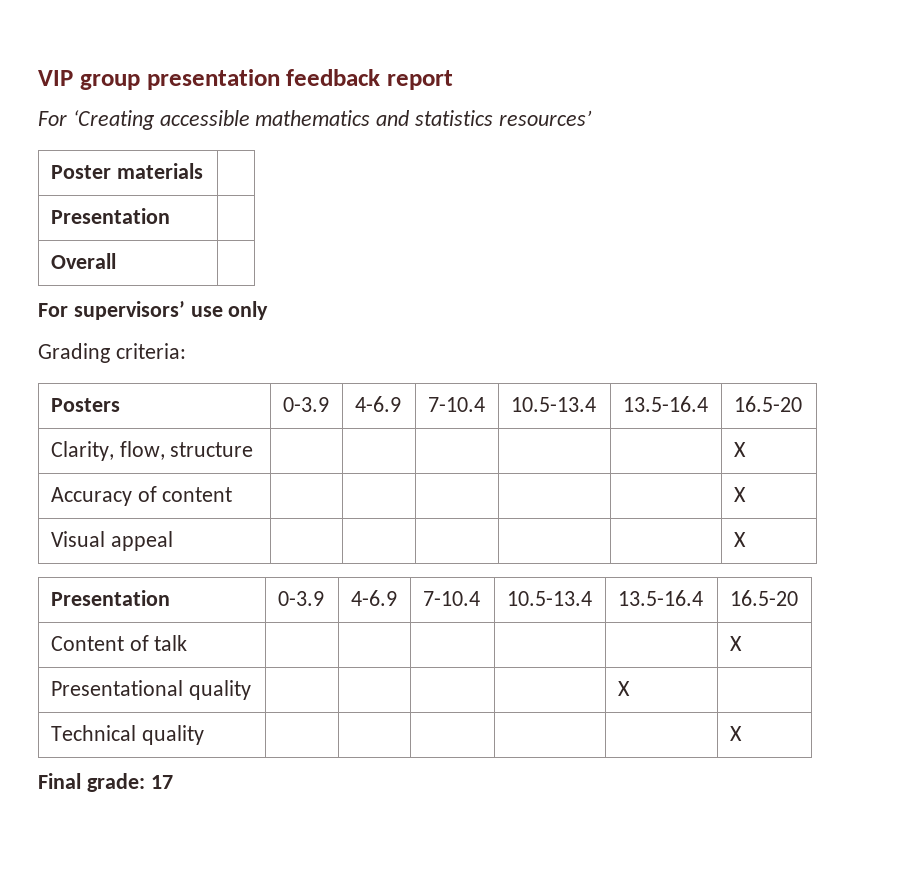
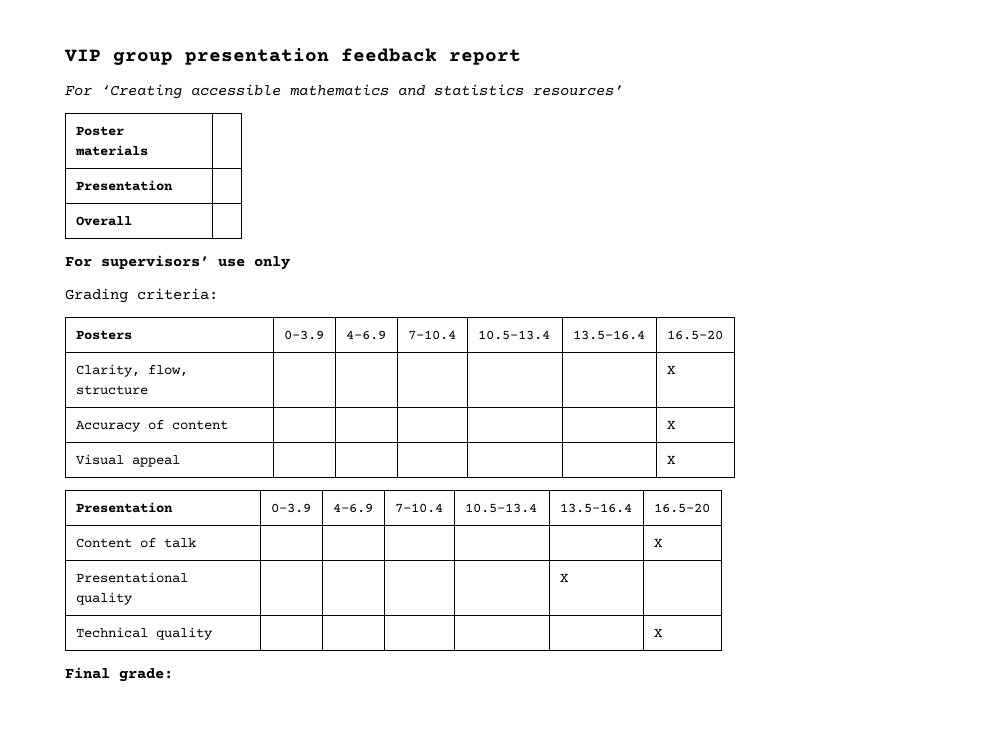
[150,775,173,789] 17 -> (173, 675) none

